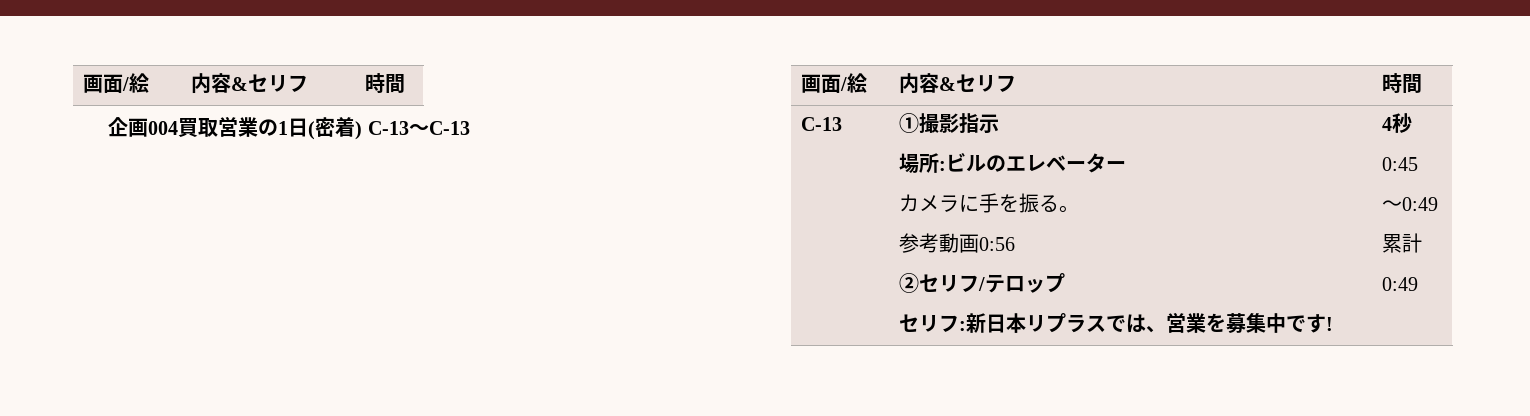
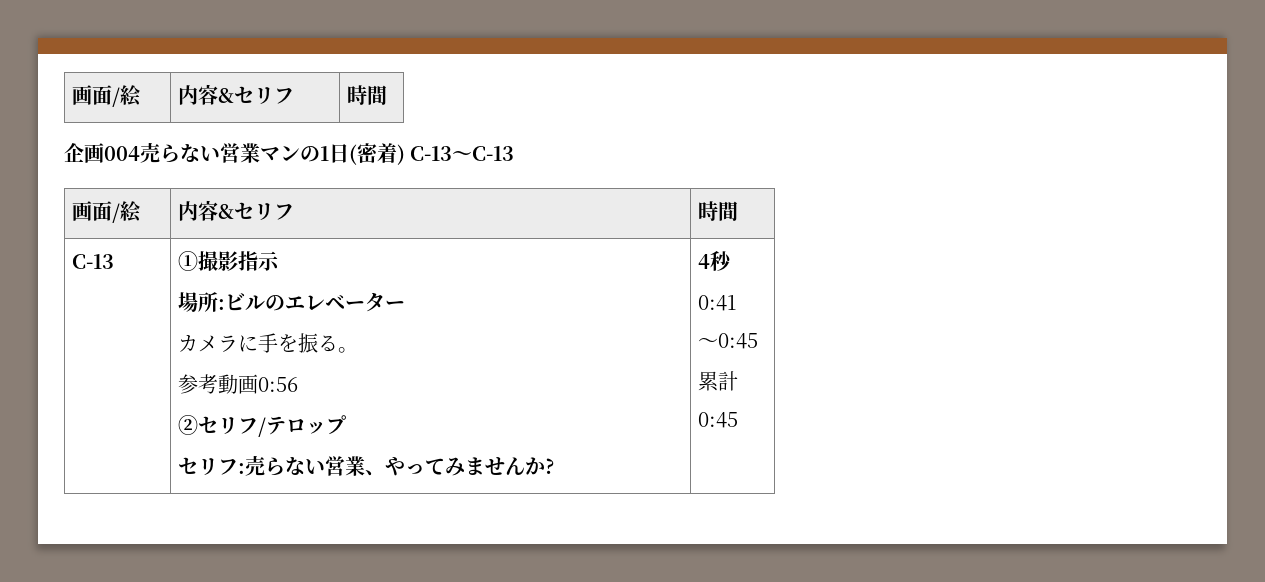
[178,117,259,137] 買取営業 -> [140,142,300,163] 売らない営業マン
[966,313,1334,333] 新日本リプラスでは、営業を募集中です! -> [245,455,555,476] 売らない営業、やってみませんか?
[1382,157,1419,171] [1382,197,1439,211] 0:45 // 〜0:49 -> [698,295,737,311] [698,333,759,349] 0:41 // 〜0:45
[1382,277,1419,291] 0:49 -> [698,412,739,428] 0:45

